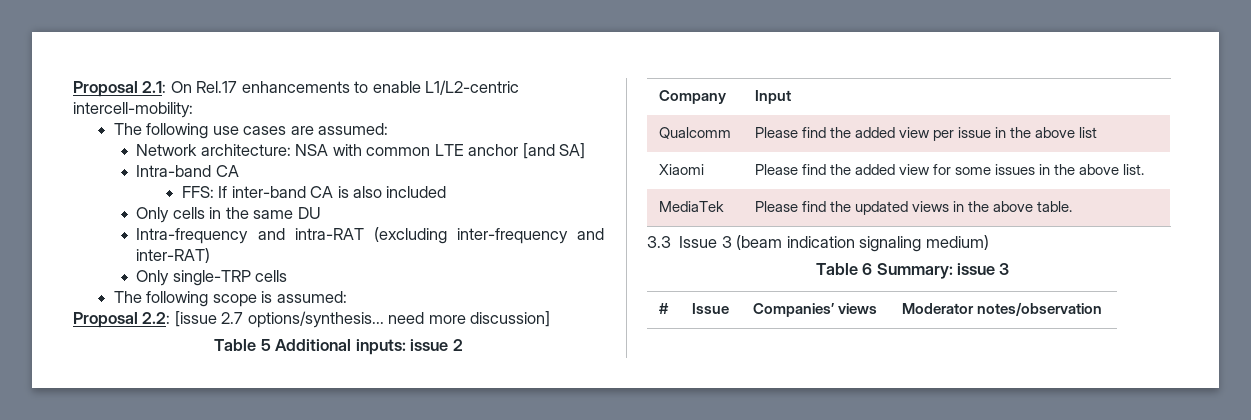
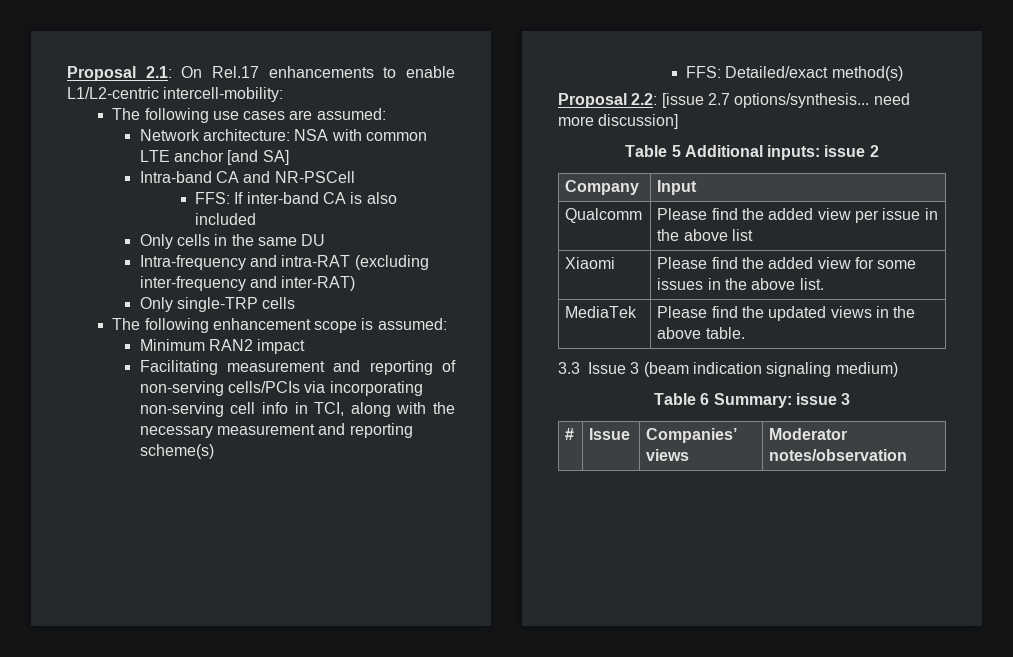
(239, 171) none -> [243,171,355,183] and NR-PSCell
(209, 299) none -> [212,318,311,330] enhancement
(347, 297) none -> [139,339,306,354] [139,360,457,375] [139,381,423,396] [139,402,455,417] [139,423,413,438] [139,444,214,459] [685,66,903,81] // Minimum RAN2 impact // Facilitating measurement and reporting of non-serving cells/PCIs via incorporating non-serving cell info in TCI, along with the necessary measurement and reporting scheme(s) // FFS: Detailed/exact method(s)

